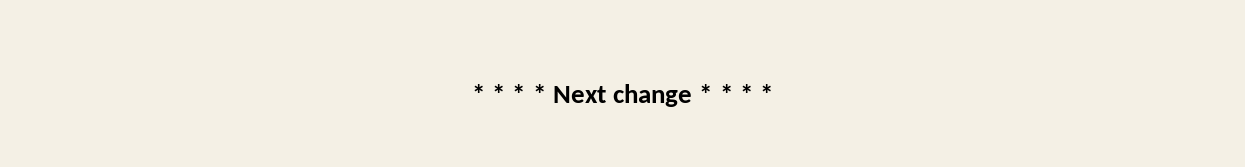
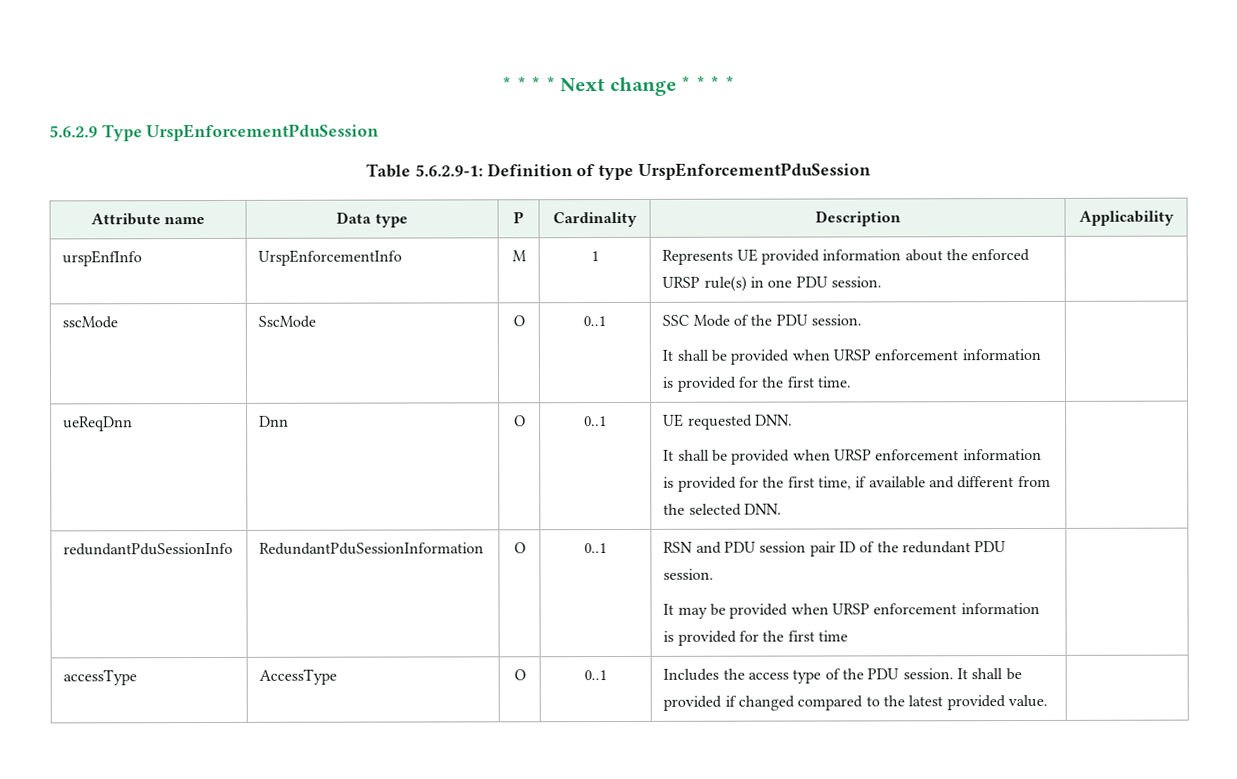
(774, 93) none -> [49,123,380,142] [366,162,871,181] [90,213,206,226] [336,211,408,228] [513,211,524,224] [552,211,637,228] [814,210,901,227] [1078,210,1174,226] [62,250,143,267] [258,249,403,266] [511,250,527,262] [590,251,599,262] [662,248,1031,265] [662,275,883,292] [62,316,119,329] [258,315,317,328] [512,315,525,327] [583,316,606,327] [662,314,863,327] [662,348,1041,365] [662,376,852,392] [63,416,134,432] [259,415,290,427] [513,415,526,427] [584,416,607,427] [663,413,794,430] [663,448,1042,465] [663,475,1051,492] [663,503,783,516] [63,542,234,556] [259,542,485,555] [513,542,526,554] [584,543,607,554] [663,541,1007,557] [663,568,715,580] [663,602,1040,619] [663,630,849,646] [63,669,138,686] [259,668,338,685] [513,669,526,681] [584,670,607,681] [663,668,1022,684] [663,694,1049,711] // 5.6.2.9 Type UrspEnforcementPduSession // Table 5.6.2.9-1: Definition of type UrspEnforcementPduSession // Attribute name | Data type | P | Cardinality | Description | Applicability // urspEnfInfo | UrspEnforcementInfo | M | 1 | Represents UE provided information about the enforced URSP rule(s) in one PDU session. | // sscMode | SscMode | O | 0..1 | SSC Mode of the PDU session. // It shall be provided when URSP enforcement information is provided for the first time. | // ueReqDnn | Dnn | O | 0..1 | UE requested DNN. // It shall be provided when URSP enforcement information is provided for the first time, if available and different from the selected DNN. | // redundantPduSessionInfo | RedundantPduSessionInformation | O | 0..1 | RSN and PDU session pair ID of the redundant PDU session. // It may be provided when URSP enforcement information is provided for the first time | // accessType | AccessType | O | 0..1 | Includes the access type of the PDU session. It shall be provided if changed compared to the latest provided value. |

